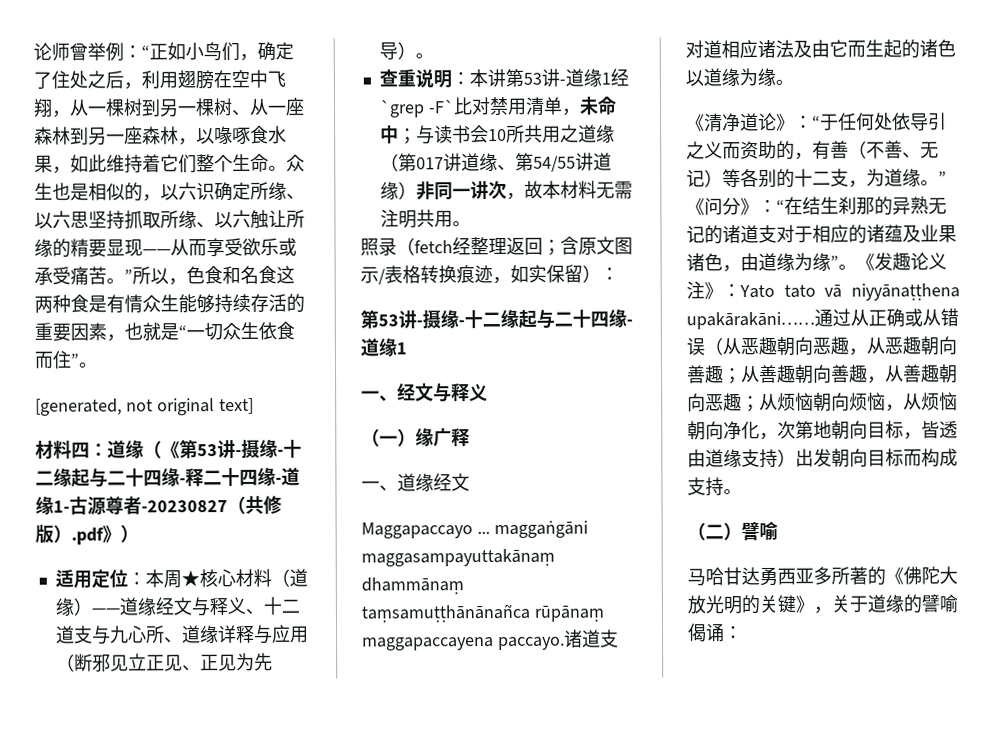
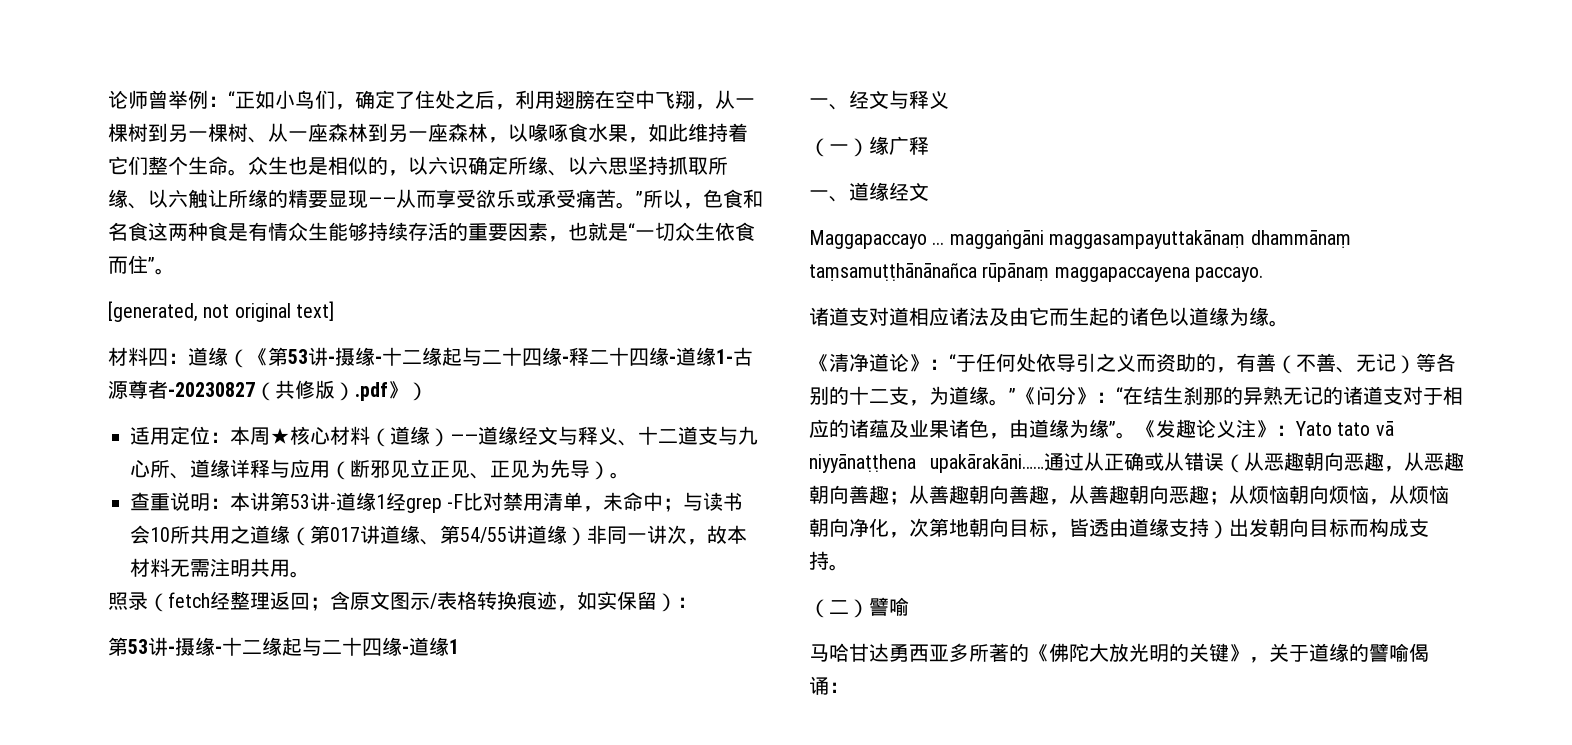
[378,99,455,118] `grep -F` -> [406,494,464,513] grep -F
(565, 643) none -> (1264, 274) //

